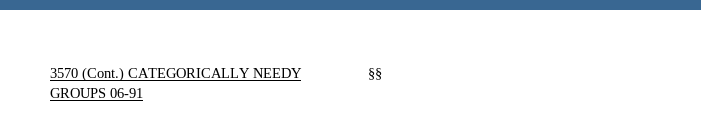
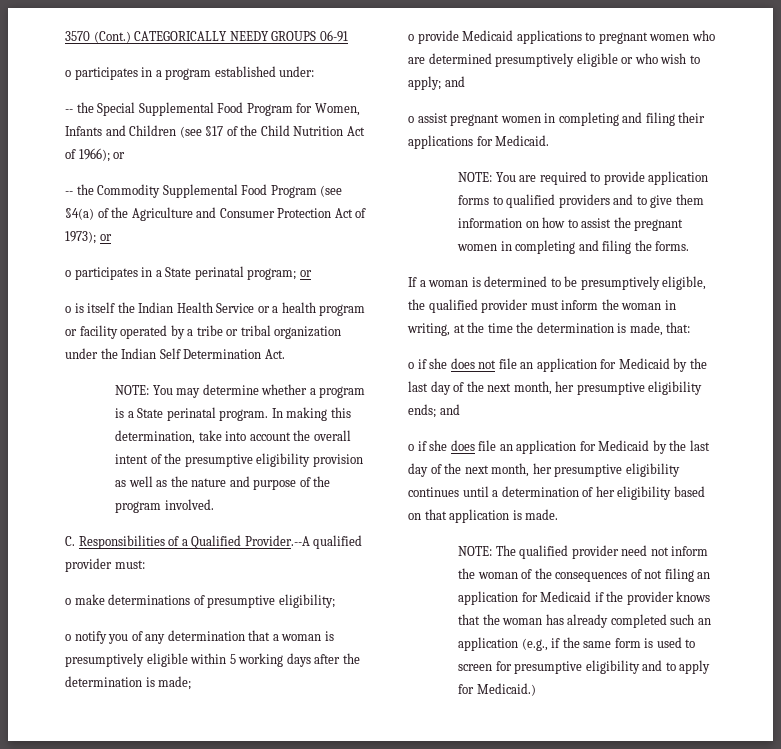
[368,68,382,80] §§ -> [65,66,315,80] [65,102,360,116] [65,125,365,138] [65,148,126,162] [65,184,343,198] [65,207,367,221] [65,231,112,244] [65,266,312,280] [65,302,366,316] [65,325,342,339] [65,348,285,359] [115,384,366,398] [115,407,351,421] [115,430,351,444] [115,453,363,467] [115,476,331,490] [115,499,214,513] [65,535,363,549] [65,558,145,572] [65,594,335,608] [65,630,334,644] [65,653,360,667] [65,676,192,690] [408,30,715,44] [408,53,700,67] [408,76,465,90] [408,112,706,126] [408,135,550,149] [458,171,709,185] [458,194,704,208] [458,217,684,231] [457,240,690,254] [408,276,707,290] [408,299,676,313] [407,322,691,336] [408,358,707,372] [408,381,703,395] [408,404,460,418] [408,440,710,454] [408,463,680,477] [408,486,705,500] [408,509,559,523] [458,545,709,559] [458,568,711,582] [458,591,711,605] [458,614,711,628] [458,637,696,651] [458,660,711,674] [458,683,536,696] o participates in a program established under: // -- the Special Supplemental Food Program for Women, Infants and Children (see §17 of the Child Nutrition Act of 1966); or // -- the Commodity Supplemental Food Program (see §4(a) of the Agriculture and Consumer Protection Act of 1973); or // o participates in a State perinatal program; or // o is itself the Indian Health Service or a health program or facility operated by a tribe or tribal organization under the Indian Self Determination Act. // NOTE: You may determine whether a program is a State perinatal program. In making this determination, take into account the overall intent of the presumptive eligibility provision as well as the nature and purpose of the program involved. // C. Responsibilities of a Qualified Provider.--A qualified provider must: // o make determinations of presumptive eligibility; // o notify you of any determination that a woman is presumptively eligible within 5 working days after the determination is made; // o provide Medicaid applications to pregnant women who are determined presumptively eligible or who wish to apply; and // o assist pregnant women in completing and filing their applications for Medicaid. // NOTE: You are required to provide application forms to qualified providers and to give them information on how to assist the pregnant women in completing and filing the forms. // If a woman is determined to be presumptively eligible, the qualified provider must inform the woman in writing, at the time the determination is made, that: // o if she does not file an application for Medicaid by the last day of the next month, her presumptive eligibility ends; and // o if she does file an application for Medicaid by the last day of the next month, her presumptive eligibility continues until a determination of her eligibility based on that application is made. // NOTE: The qualified provider need not inform the woman of the consequences of not filing an application for Medicaid if the provider knows that the woman has already completed such an application (e.g., if the same form is used to screen for presumptive eligibility and to apply for Medicaid.)

